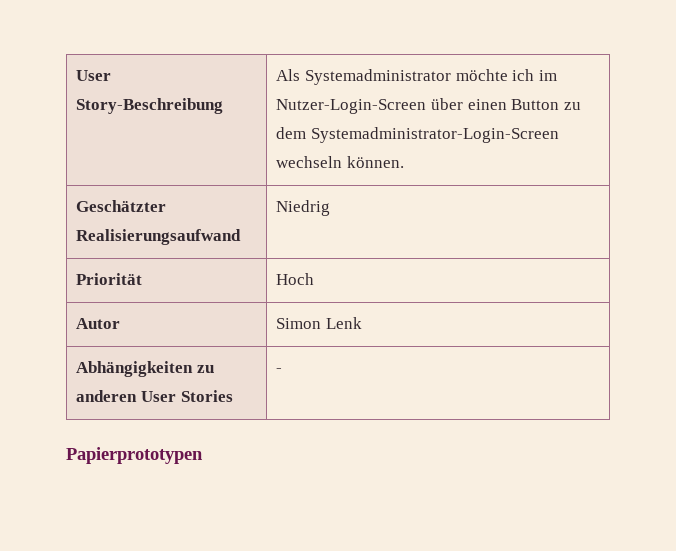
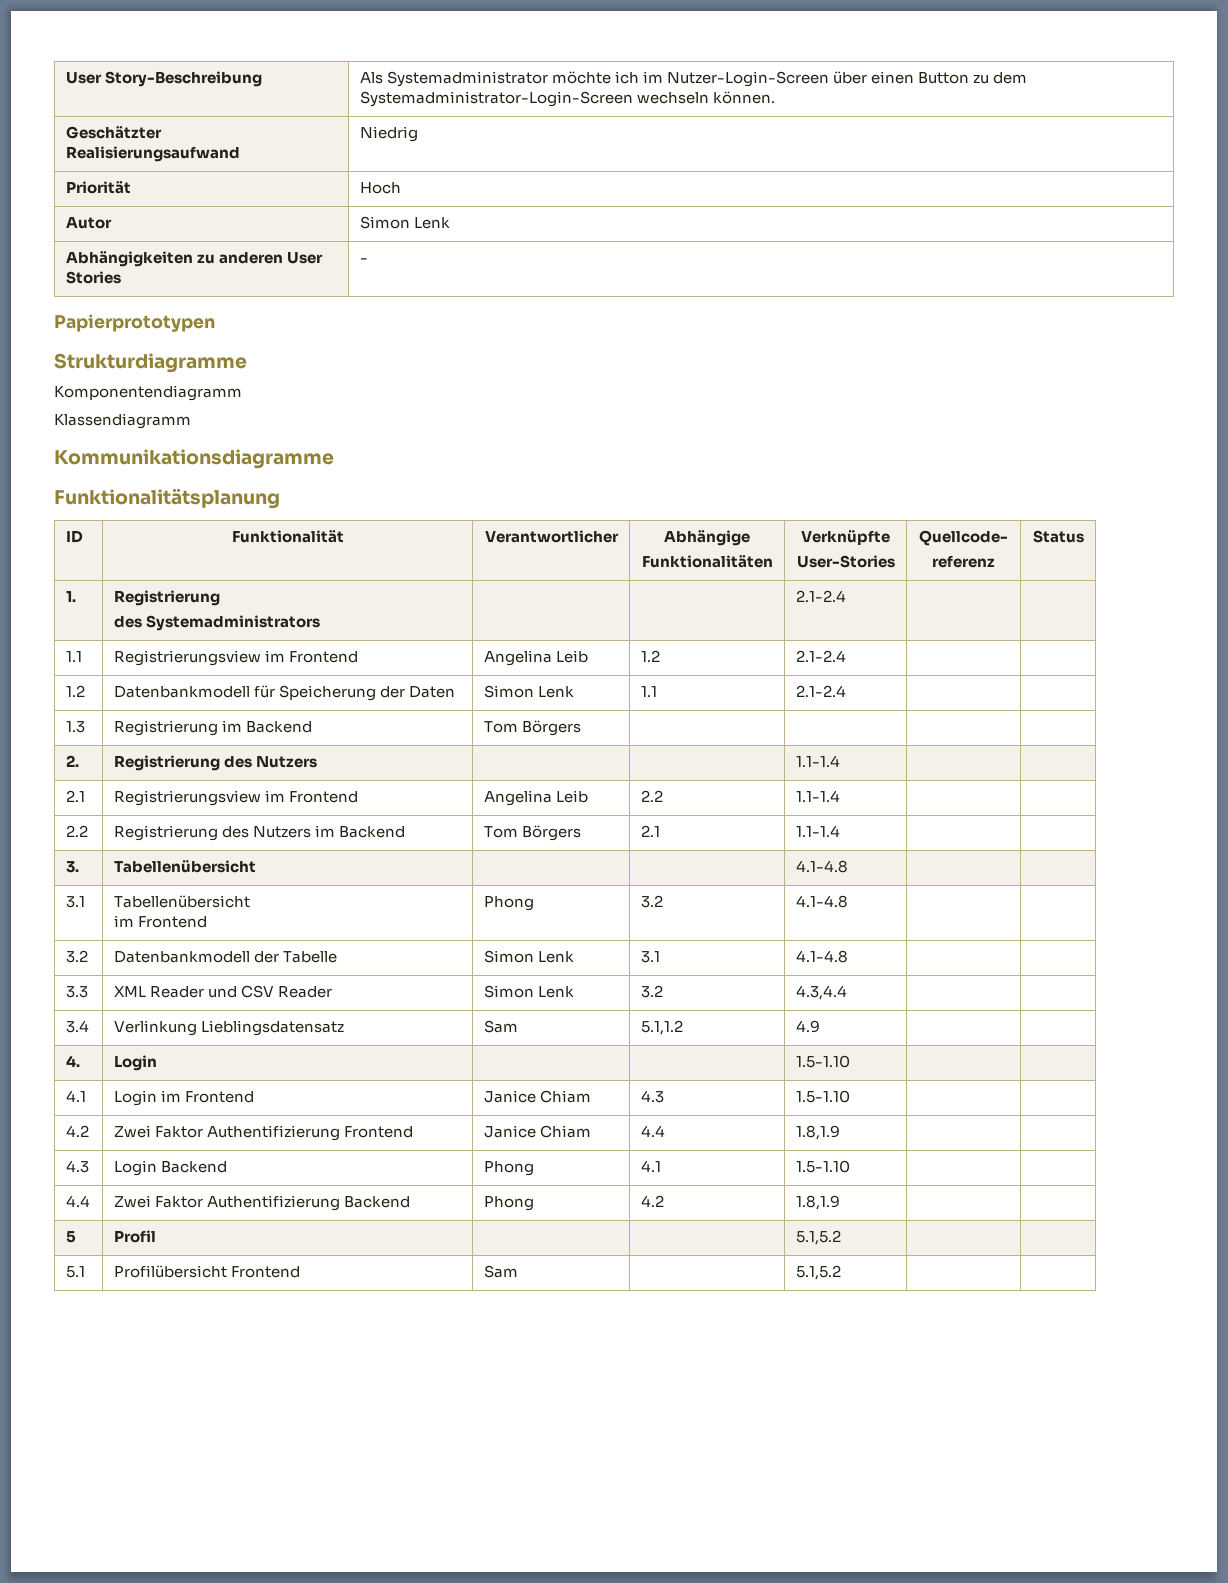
(203, 455) none -> [54,353,247,373] [54,385,242,401] [54,413,191,429] [54,449,334,469] [54,488,280,509] [65,530,83,543] [231,530,344,543] [484,530,619,543] [664,530,750,546] [641,555,773,568] [801,530,890,545] [796,555,895,568] [919,530,1008,546] [932,555,995,568] [1032,530,1084,543] [65,591,76,602] [113,590,220,606] [113,615,320,631] [795,590,846,602] [65,651,82,662] [113,650,358,666] [483,650,588,666] [640,650,660,662] [795,650,846,662] [65,685,85,697] [113,685,455,701] [483,685,574,698] [640,686,657,697] [795,685,846,697] [65,721,85,733] [113,720,312,736] [483,720,581,736] [65,755,79,767] [113,755,317,771] [795,755,840,767] [65,790,85,802] [113,790,358,806] [483,790,588,806] [640,790,663,802] [795,790,840,802] [65,825,88,837] [113,825,405,841] [483,825,581,841] [640,825,660,837] [795,825,840,837] [65,861,79,873] [113,860,256,873] [795,860,848,873] [65,896,85,908] [113,895,250,908] [113,915,207,928] [483,896,534,911] [640,895,663,908] [795,895,848,908] [65,950,88,963] [113,951,337,963] [483,950,574,963] [640,951,660,963] [795,950,848,963] [65,986,88,998] [113,985,332,998] [483,985,574,998] [640,985,663,998] [795,985,847,1000] [65,1020,89,1033] [113,1020,344,1036] [483,1020,518,1033] [640,1020,683,1035] [795,1020,820,1033] [65,1055,80,1067] [113,1055,157,1071] [795,1055,850,1068] [65,1090,86,1102] [113,1090,254,1106] [483,1090,591,1103] [640,1090,664,1103] [795,1090,850,1103] [65,1125,89,1137] [113,1125,413,1141] [483,1125,591,1138] [640,1125,665,1137] [795,1125,840,1140] [65,1160,89,1173] [113,1160,227,1176] [483,1161,534,1176] [640,1160,661,1172] [795,1160,850,1173] [65,1195,90,1207] [113,1195,410,1211] [483,1196,534,1211] [640,1195,664,1207] [795,1195,840,1210] [65,1231,76,1243] [113,1230,156,1243] [795,1230,841,1245] [65,1266,85,1278] [113,1265,300,1278] [483,1265,518,1278] [795,1265,841,1280] // Strukturdiagramme // Komponentendiagramm // Klassendiagramm // Kommunikationsdiagramme // Funktionalitätsplanung // ID | Funktionalität | Verantwortlicher | Abhängige // Funktionalitäten | Verknüpfte // User-Stories | Quellcode- // referenz | Status // 1. | Registrierung // des Systemadministrators | | | 2.1-2.4 | | // 1.1 | Registrierungsview im Frontend | Angelina Leib | 1.2 | 2.1-2.4 | | // 1.2 | Datenbankmodell für Speicherung der Daten | Simon Lenk | 1.1 | 2.1-2.4 | | // 1.3 | Registrierung im Backend | Tom Börgers | | | | // 2. | Registrierung des Nutzers | | | 1.1-1.4 | | // 2.1 | Registrierungsview im Frontend | Angelina Leib | 2.2 | 1.1-1.4 | | // 2.2 | Registrierung des Nutzers im Backend | Tom Börgers | 2.1 | 1.1-1.4 | | // 3. | Tabellenübersicht | | | 4.1-4.8 | | // 3.1 | Tabellenübersicht // im Frontend | Phong | 3.2 | 4.1-4.8 | | // 3.2 | Datenbankmodell der Tabelle | Simon Lenk | 3.1 | 4.1-4.8 | | // 3.3 | XML Reader und CSV Reader | Simon Lenk | 3.2 | 4.3,4.4 | | // 3.4 | Verlinkung Lieblingsdatensatz | Sam | 5.1,1.2 | 4.9 | | // 4. | Login | | | 1.5-1.10 | | // 4.1 | Login im Frontend | Janice Chiam | 4.3 | 1.5-1.10 | | // 4.2 | Zwei Faktor Authentifizierung Frontend | Janice Chiam | 4.4 | 1.8,1.9 | | // 4.3 | Login Backend | Phong | 4.1 | 1.5-1.10 | | // 4.4 | Zwei Faktor Authentifizierung Backend | Phong | 4.2 | 1.8,1.9 | | // 5 | Profil | | | 5.1,5.2 | | // 5.1 | Profilübersicht Frontend | Sam | | 5.1,5.2 | |

